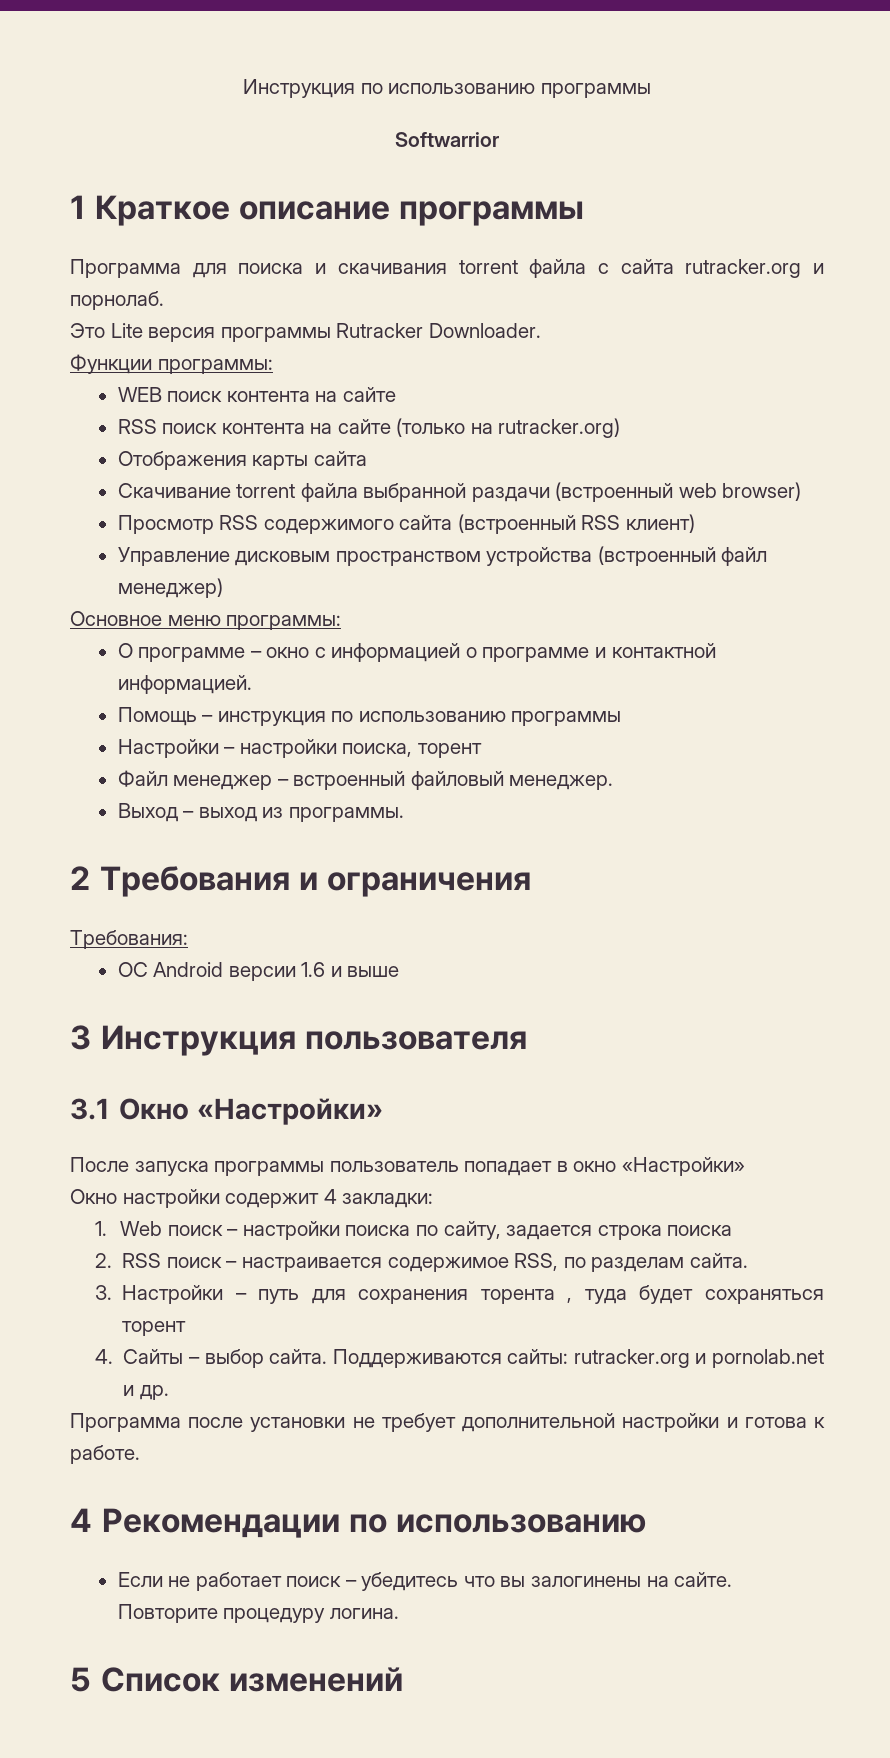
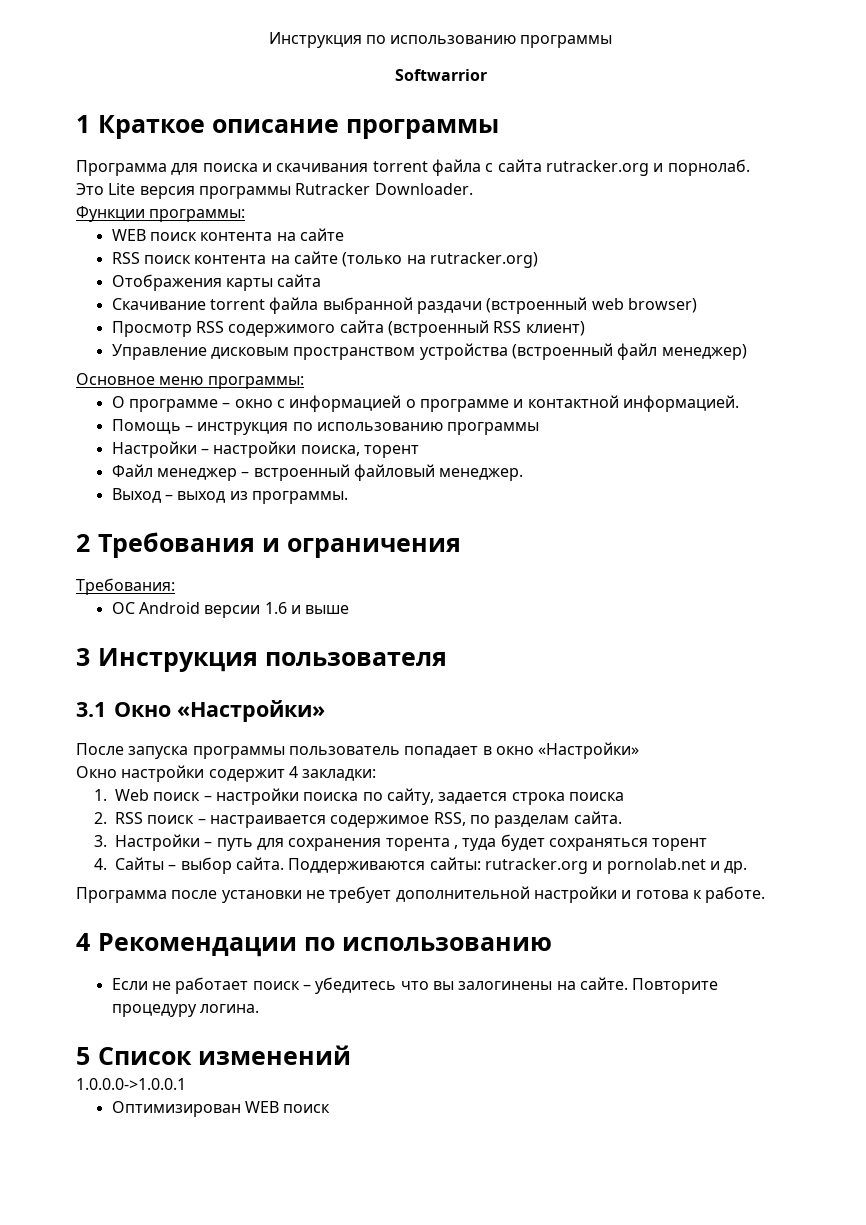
(404, 1679) none -> [76,1078,186,1090] [111,1101,331,1117] // 1.0.0.0->1.0.0.1 // Оптимизирован WEB поиск

